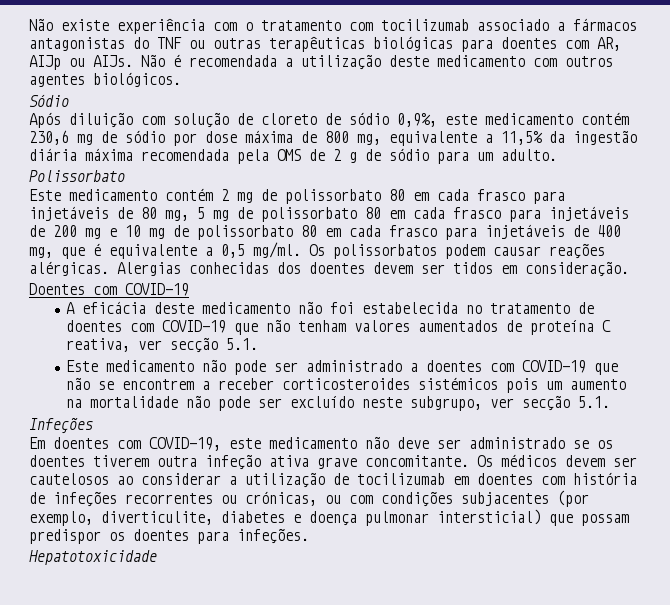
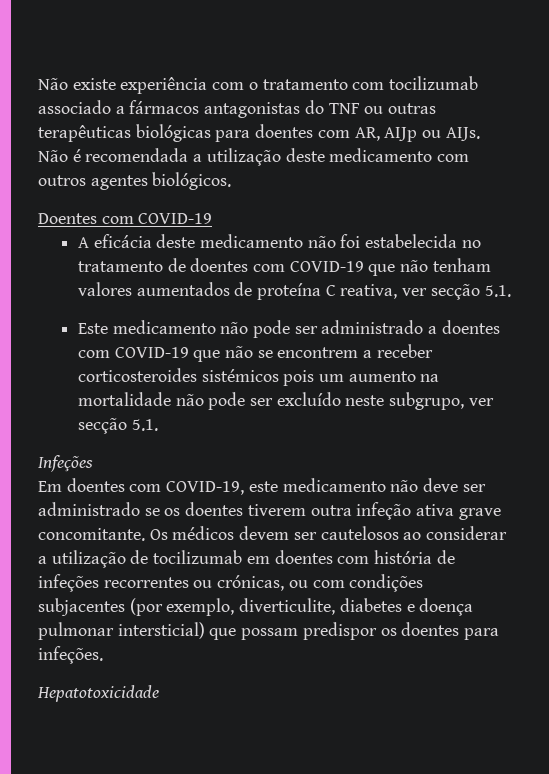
[29,94,69,107] [29,112,629,128] [29,130,637,146] [29,148,557,164] [29,170,125,182] [29,188,565,204] [29,206,629,222] [29,224,621,240] [29,242,605,259] [29,261,629,277] // Sódio // Após diluição com solução de cloreto de sódio 0,9%, este medicamento contém 230,6 mg de sódio por dose máxima de 800 mg, equivalente a 11,5% da ingestão diária máxima recomendada pela OMS de 2 g de sódio para um adulto. // Polissorbato // Este medicamento contém 2 mg de polissorbato 80 em cada frasco para injetáveis de 80 mg, 5 mg de polissorbato 80 em cada frasco para injetáveis de 200 mg e 10 mg de polissorbato 80 em cada frasco para injetáveis de 400 mg, que é equivalente a 0,5 mg/ml. Os polissorbatos podem causar reações alérgicas. Alergias conhecidas dos doentes devem ser tidos em consideração. -> (232, 181) none

